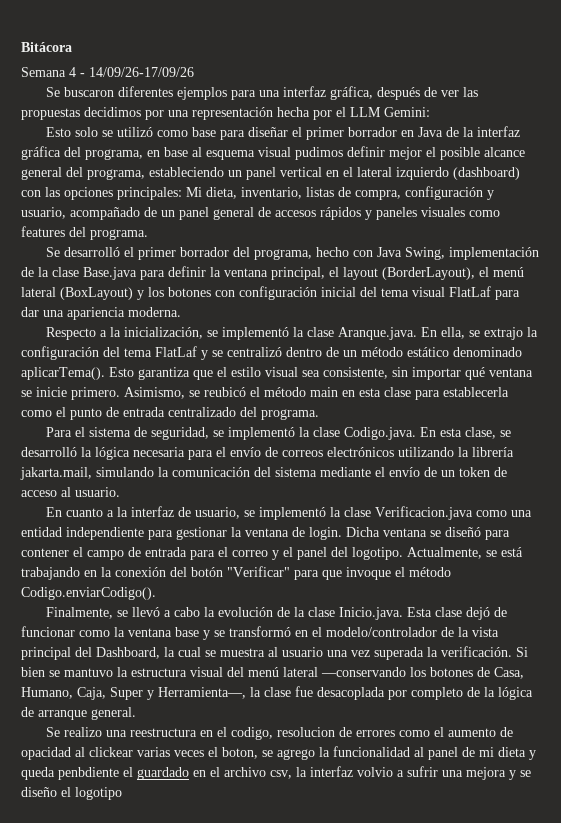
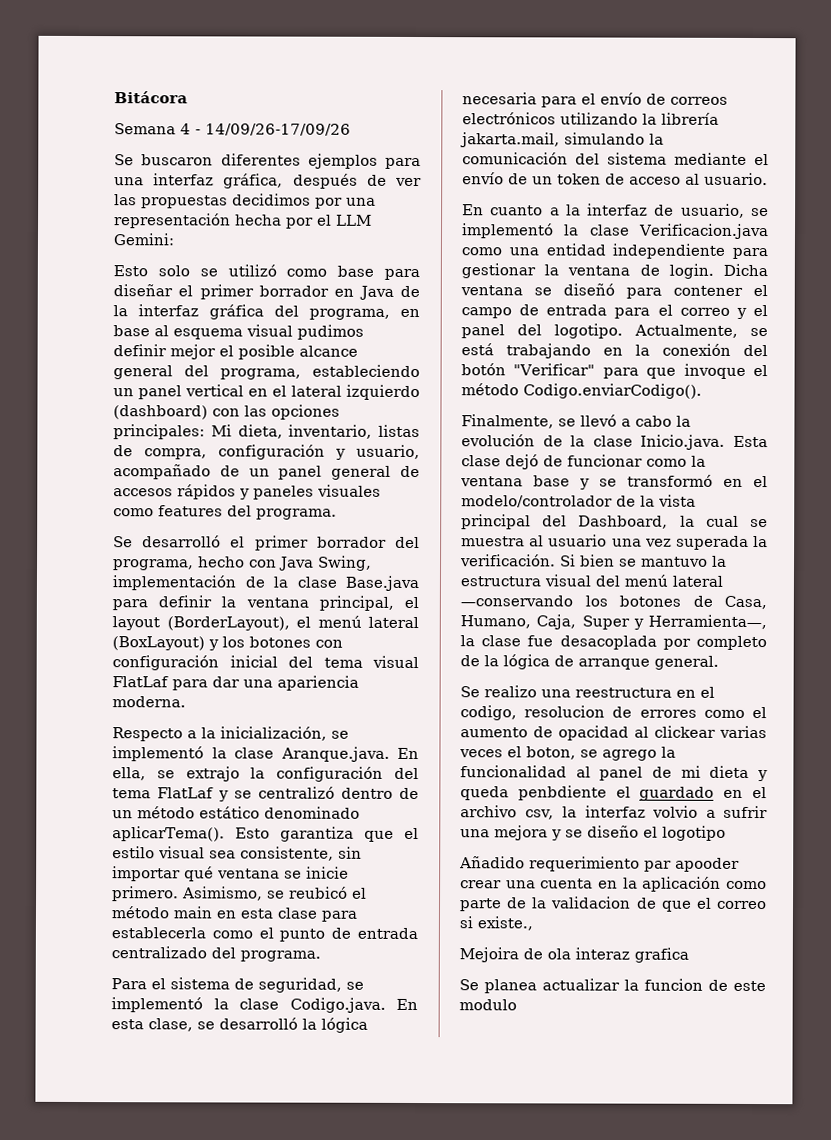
(122, 793) none -> [459,856,740,872] [460,876,767,892] [459,896,767,912] [459,916,533,931] [459,947,689,963] [459,978,766,994] [459,999,517,1011] // Añadido requerimiento par apooder crear una cuenta en la aplicación como parte de la validacion de que el correo si existe., // Mejoira de ola interaz grafica // Se planea actualizar la funcion de este modulo

